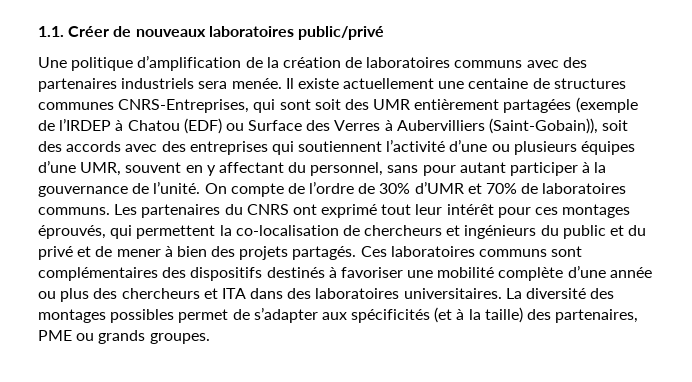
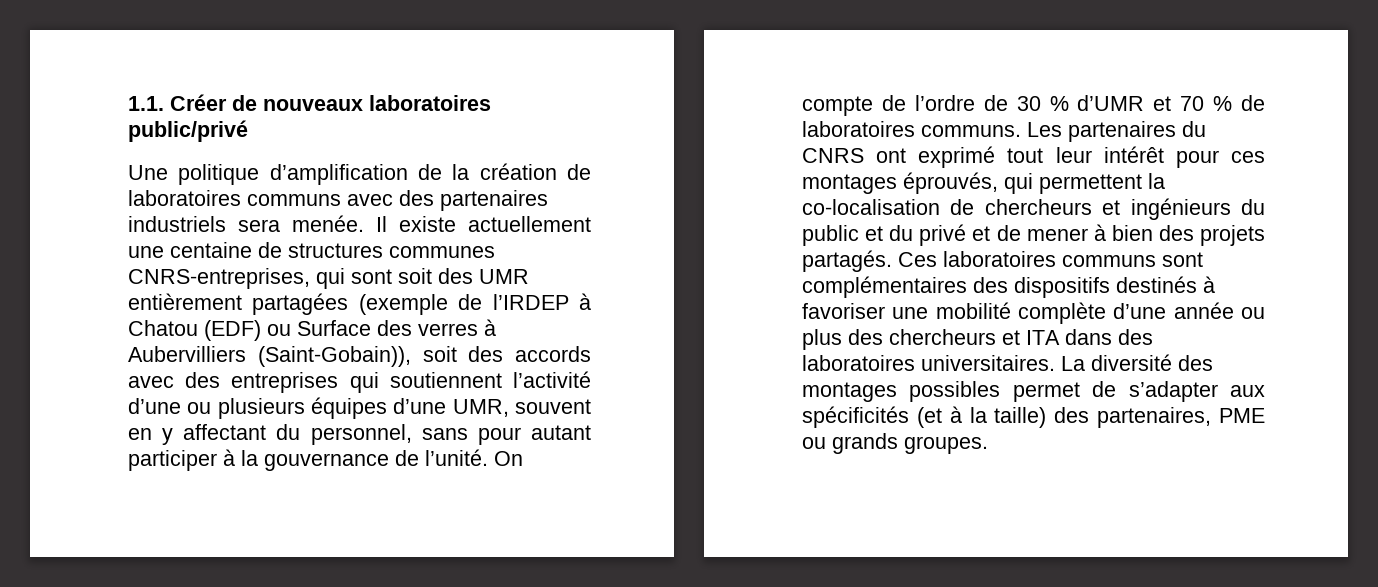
[118,99,250,113] CNRS-Entreprises, -> [128,268,310,289] CNRS-entreprises,
[334,120,381,131] Verres -> [418,323,478,336] verres
[379,181,518,194] 30% d’UMR et 70% -> [1016,95,1233,111] 30 % d’UMR et 70 %

